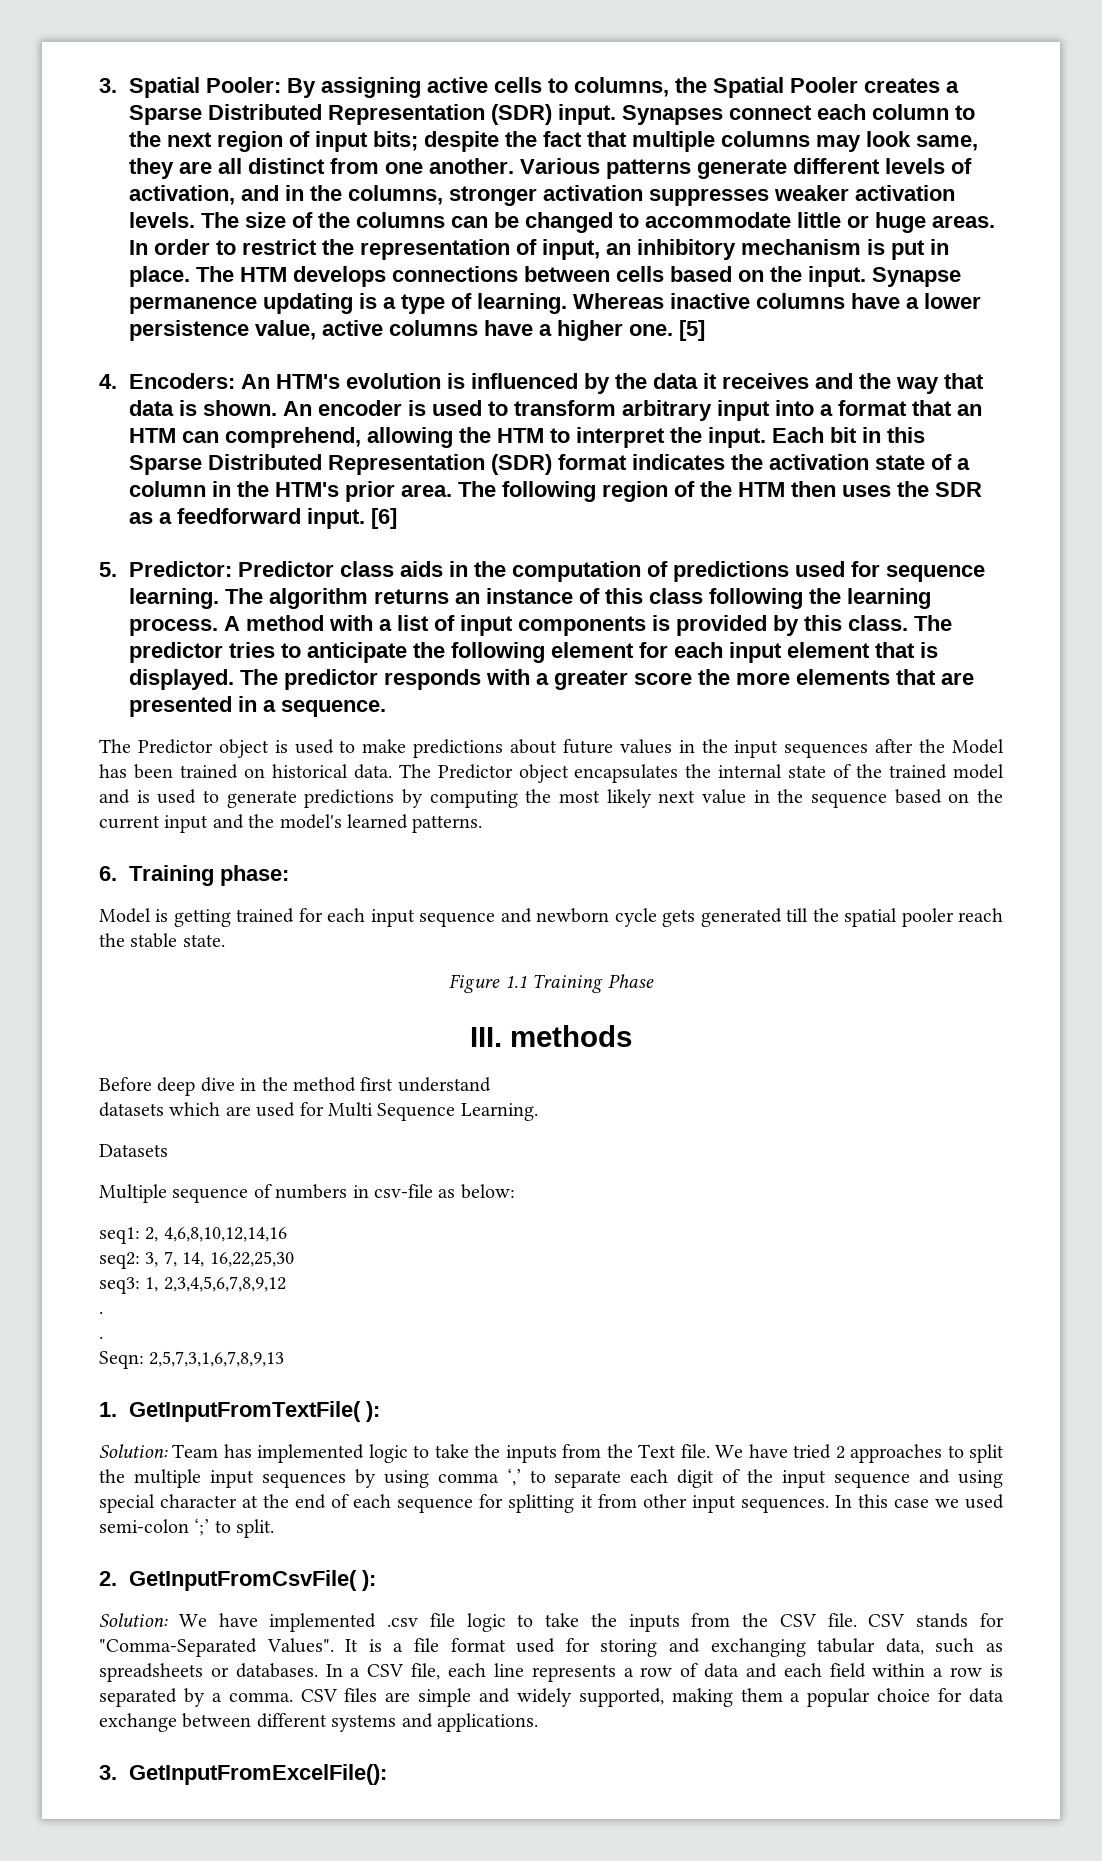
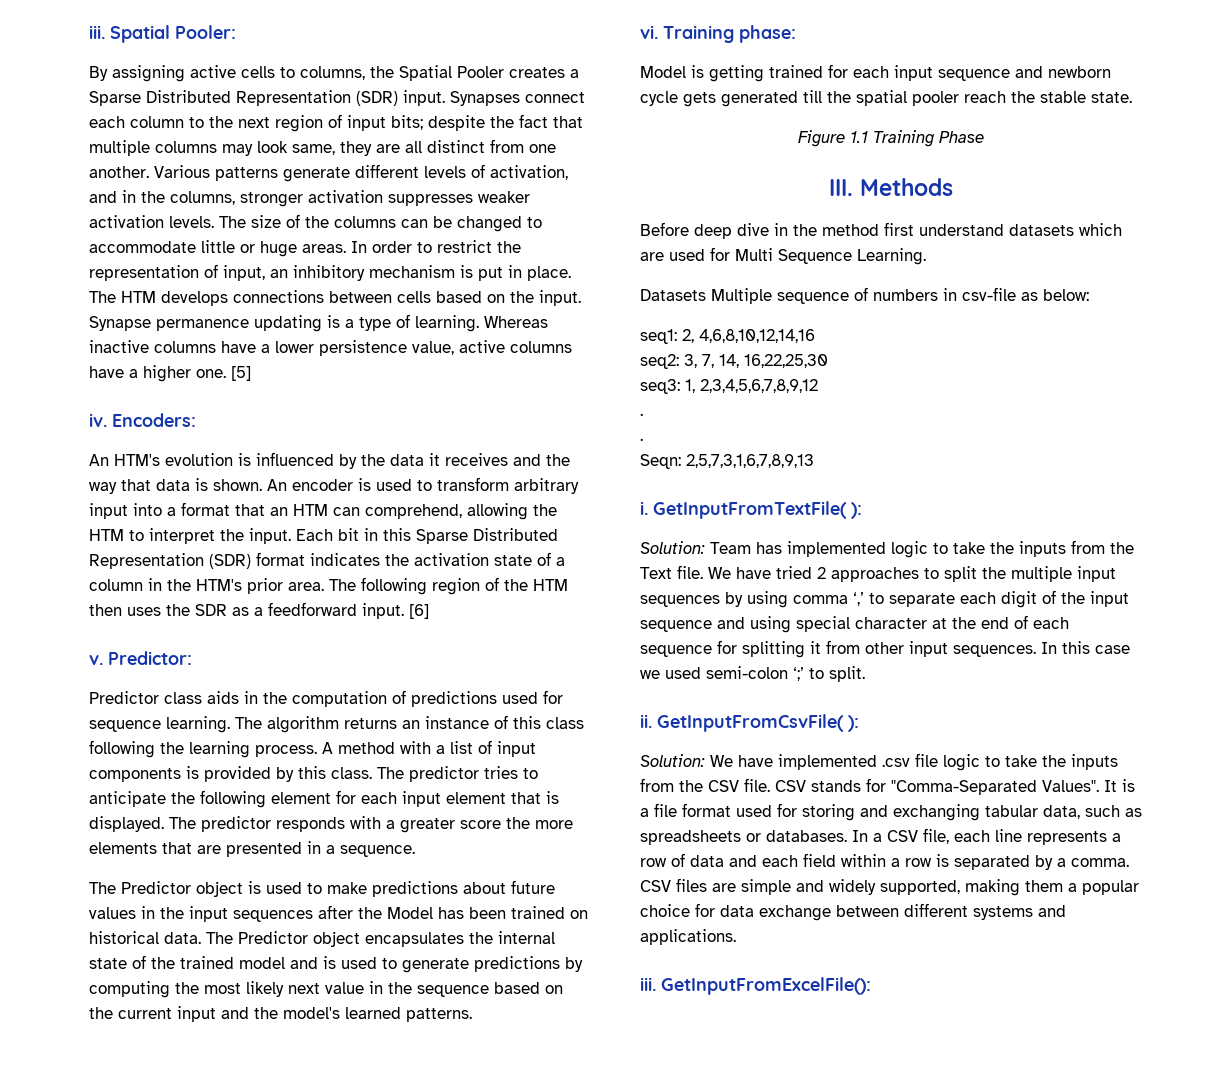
[99,78,117,93] 3. -> [89,25,105,39] iii.
(282, 85) none -> (236, 32) //
[99,374,117,389] 4. -> [89,413,107,427] iv.
(236, 381) none -> (196, 420) //
[99,562,117,577] 5. -> [89,655,103,665] v.
(233, 569) none -> (192, 658) //
[99,866,117,881] 6. -> [640,25,658,39] vi.
[510,1025,632,1047] methods -> [859,178,953,196] Methods
(491, 1084) // -> (1004, 230) none
(168, 1150) // -> (706, 295) none
[99,1402,117,1417] 1. -> [640,501,648,515] i.
[99,1571,117,1586] 2. -> [640,714,652,728] ii.
[99,1765,117,1780] 3. -> [640,977,656,991] iii.

